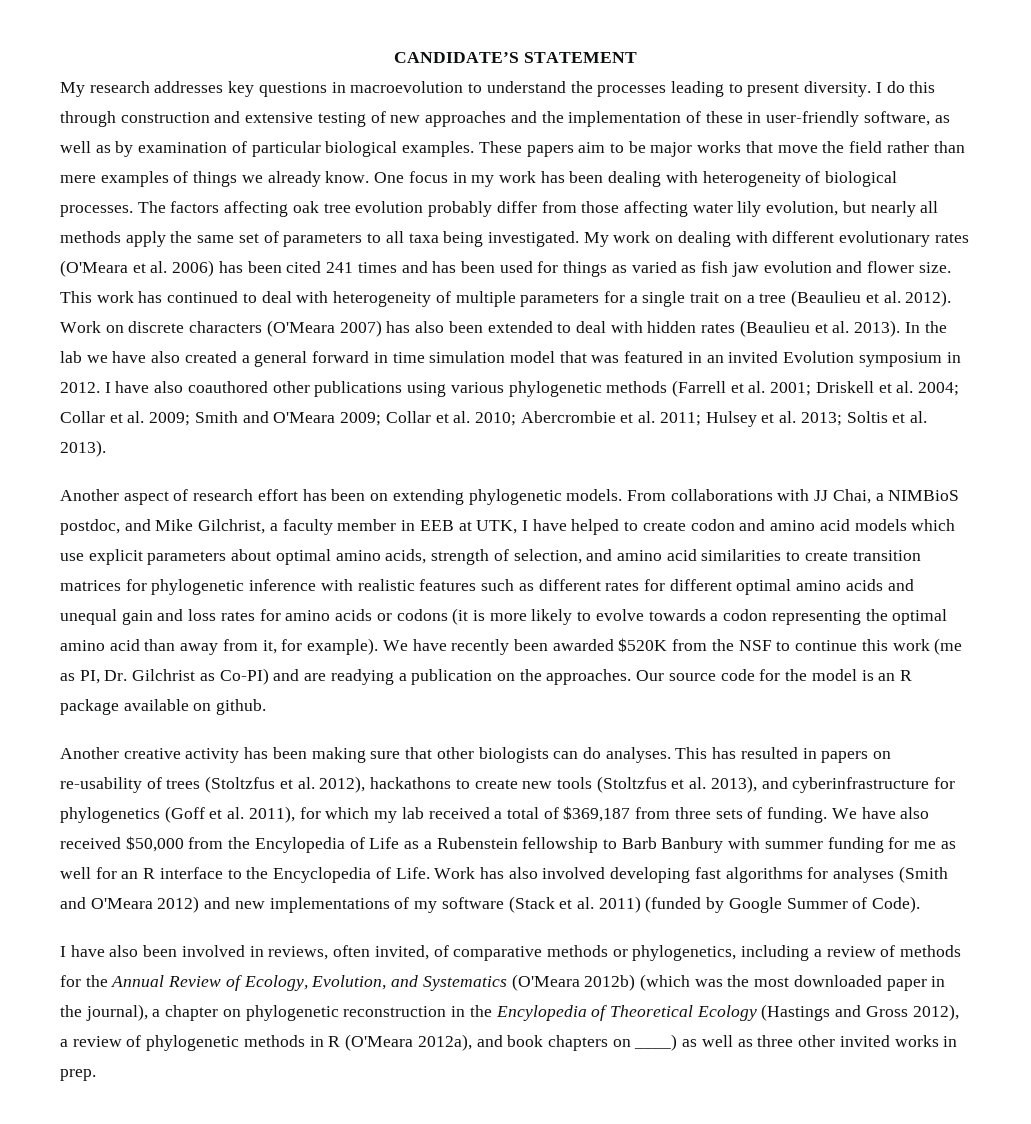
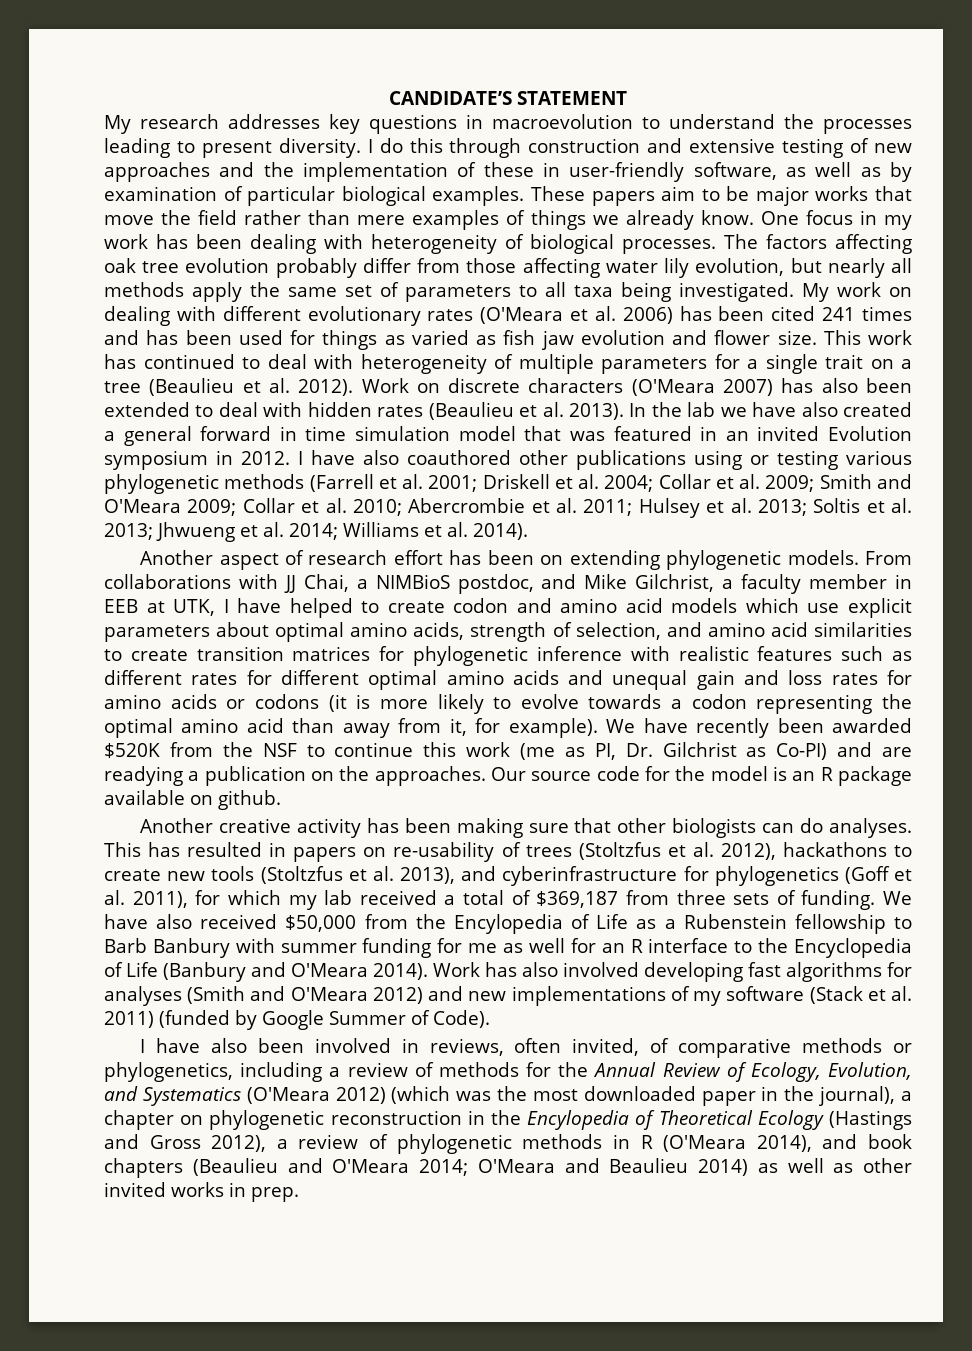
(447, 389) none -> [750,450,838,470] or testing
[60,440,106,457] 2013). -> [104,522,528,542] 2013; Jhwueng et al. 2014; Williams et al. 2014).
[395,867,430,879] Life. -> [126,962,428,982] Life (Banbury and O'Meara 2014).
[584,974,636,991] 2012b) -> [335,1087,386,1104] 2012)
[417,1034,472,1051] 2012a), -> [756,1135,812,1152] 2014),
[612,1034,794,1051] on ____) as well as three -> [192,1158,854,1176] (Beaulieu and O'Meara 2014; O'Meara and Beaulieu 2014) as well as

